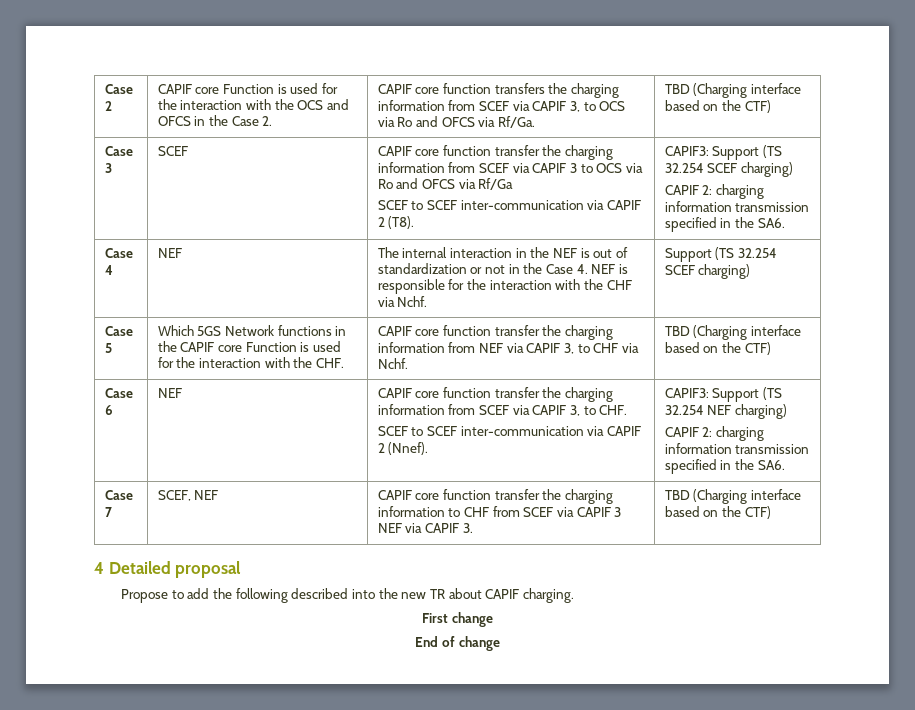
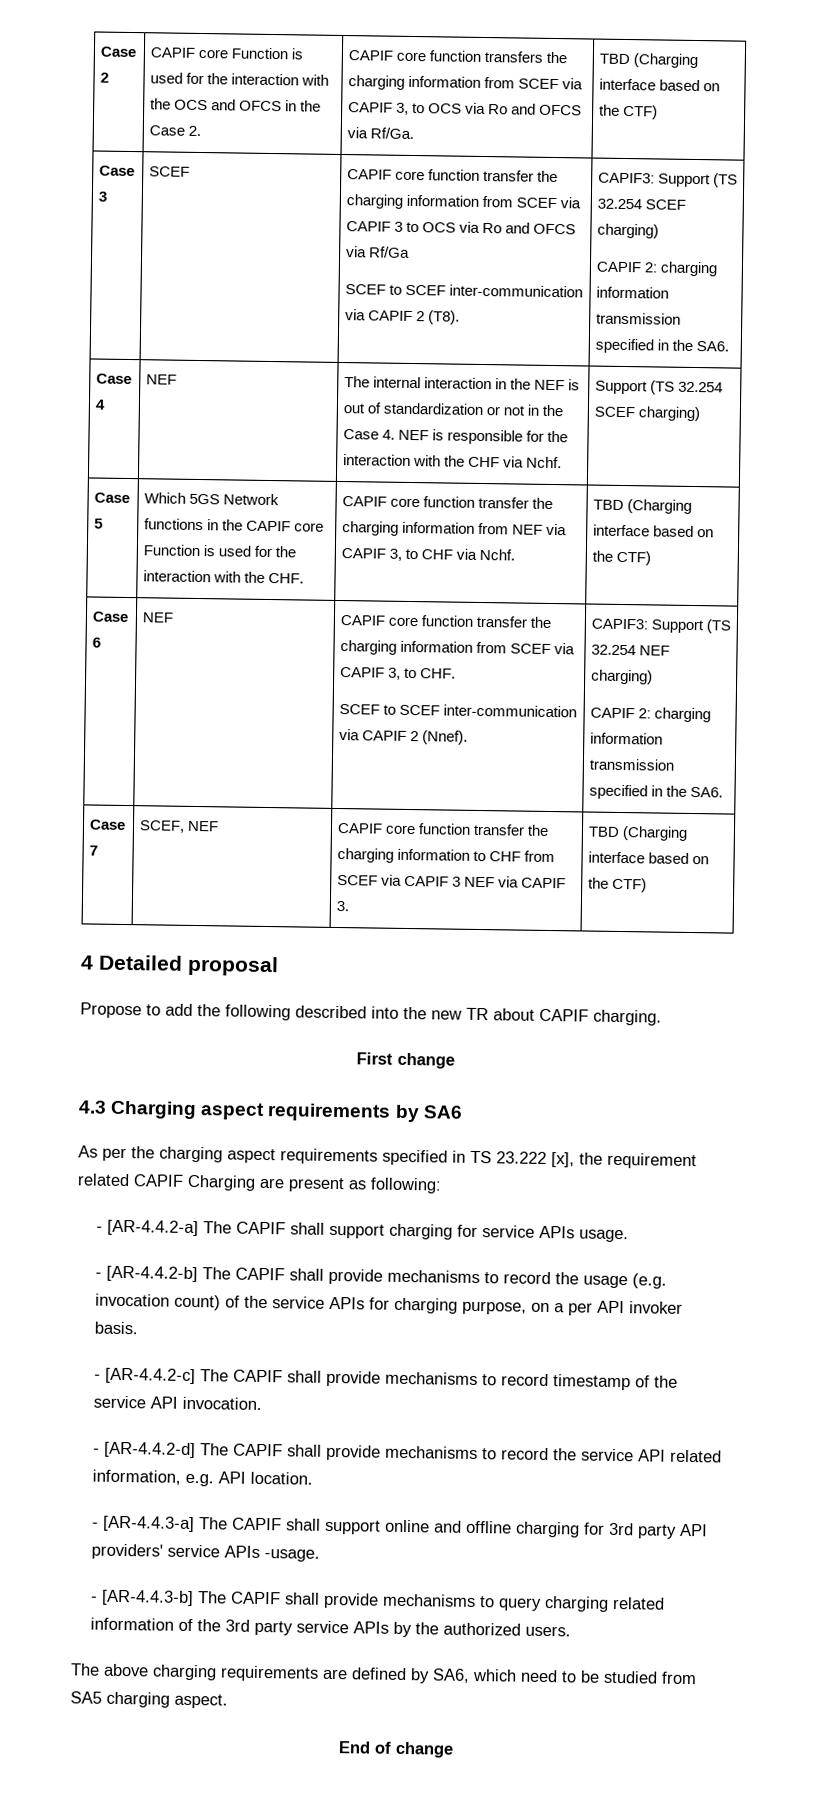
(493, 619) none -> [78,1100,463,1123] [78,1145,697,1170] [77,1173,442,1194] [96,1219,630,1243] [95,1265,668,1289] [95,1293,684,1316] [94,1321,139,1335] [94,1367,679,1391] [93,1395,263,1410] [93,1441,723,1463] [92,1469,314,1487] [92,1515,709,1539] [91,1543,321,1562] [91,1589,666,1612] [90,1617,572,1638] [70,1663,697,1685] [70,1691,228,1709] // 4.3 Charging aspect requirements by SA6 // As per the charging aspect requirements specified in TS 23.222 [x], the requirement related CAPIF Charging are present as following: // - [AR-4.4.2-a] The CAPIF shall support charging for service APIs usage. // - [AR-4.4.2-b] The CAPIF shall provide mechanisms to record the usage (e.g. invocation count) of the service APIs for charging purpose, on a per API invoker basis. // - [AR-4.4.2-c] The CAPIF shall provide mechanisms to record timestamp of the service API invocation. // - [AR-4.4.2-d] The CAPIF shall provide mechanisms to record the service API related information, e.g. API location. // - [AR-4.4.3-a] The CAPIF shall support online and offline charging for 3rd party API providers' service APIs -usage. // - [AR-4.4.3-b] The CAPIF shall provide mechanisms to query charging related information of the 3rd party service APIs by the authorized users. // The above charging requirements are defined by SA6, which need to be studied from SA5 charging aspect.

